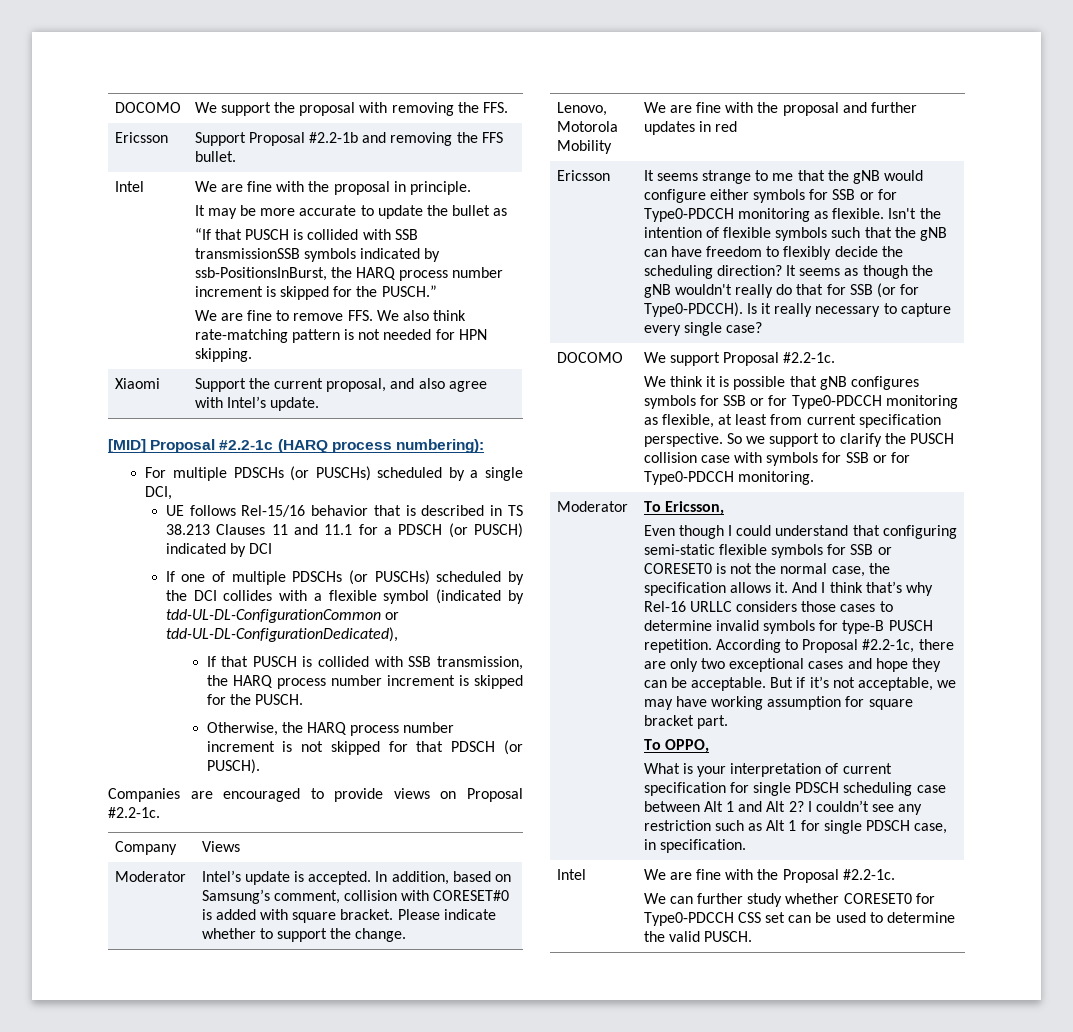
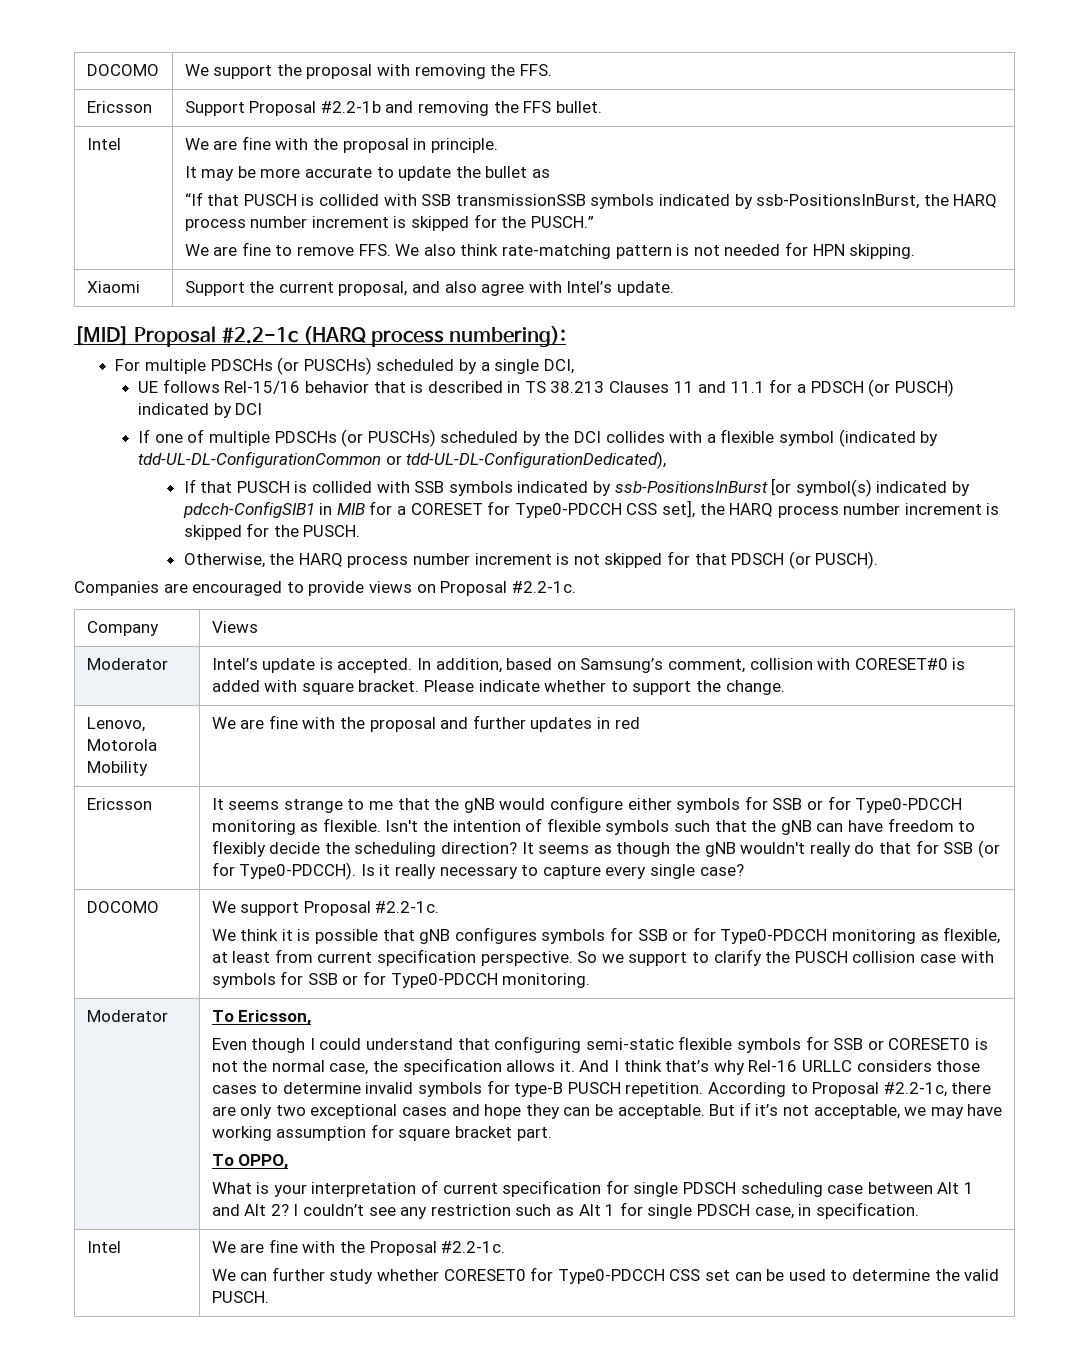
[436,656,523,670] transmission, -> [448,478,970,497] [182,500,695,518] symbols indicated by ssb-PositionsInBurst [or symbol(s) indicated by pdcch-ConfigSIB1 in MIB for a CORESET for Type0-PDCCH CSS set],

